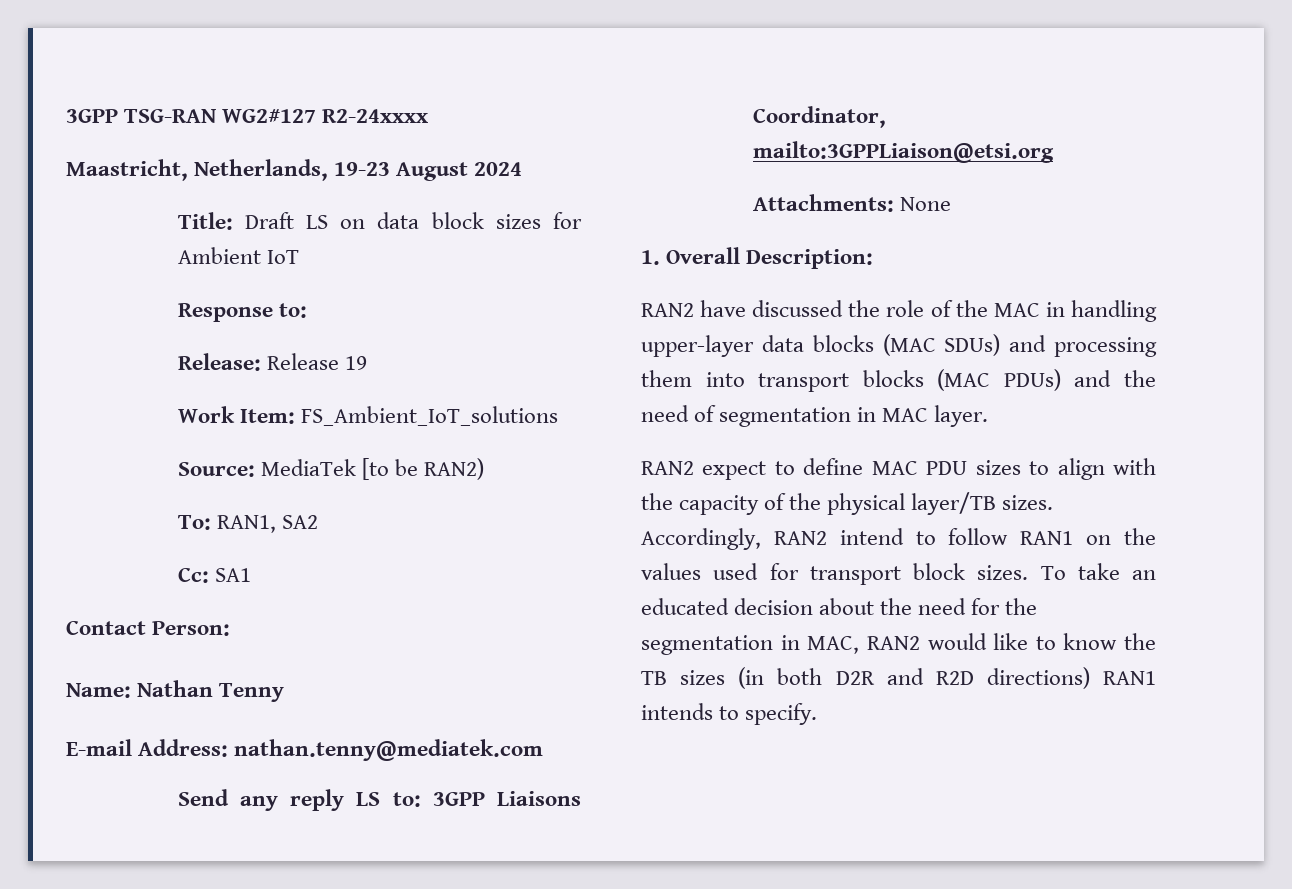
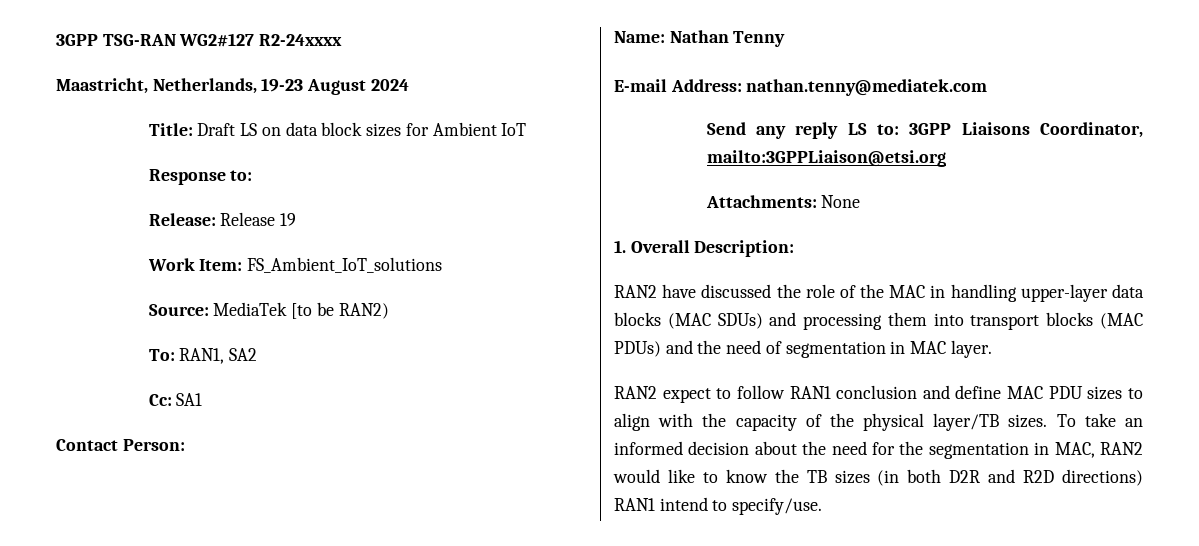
(795, 468) none -> [736,385,950,399] follow RAN1 conclusion and
[641,528,1156,550] [641,563,1029,585] Accordingly, RAN2 intend to follow RAN1 on the values used for transport block sizes. -> (1048, 421) none
[641,598,729,615] educated -> [614,441,683,455] informed
[641,703,818,725] intends to specify. -> [659,497,823,515] intend to specify/use.

